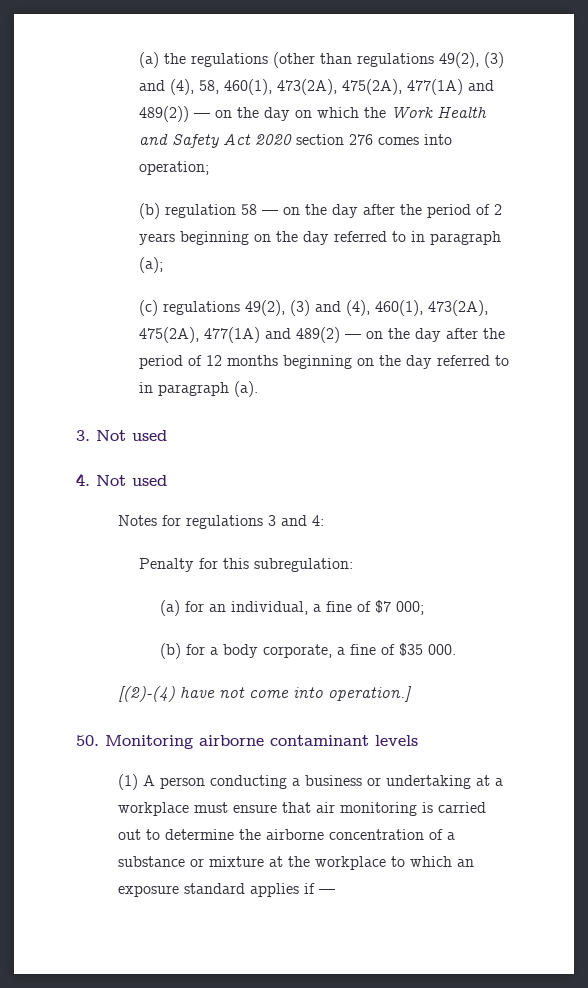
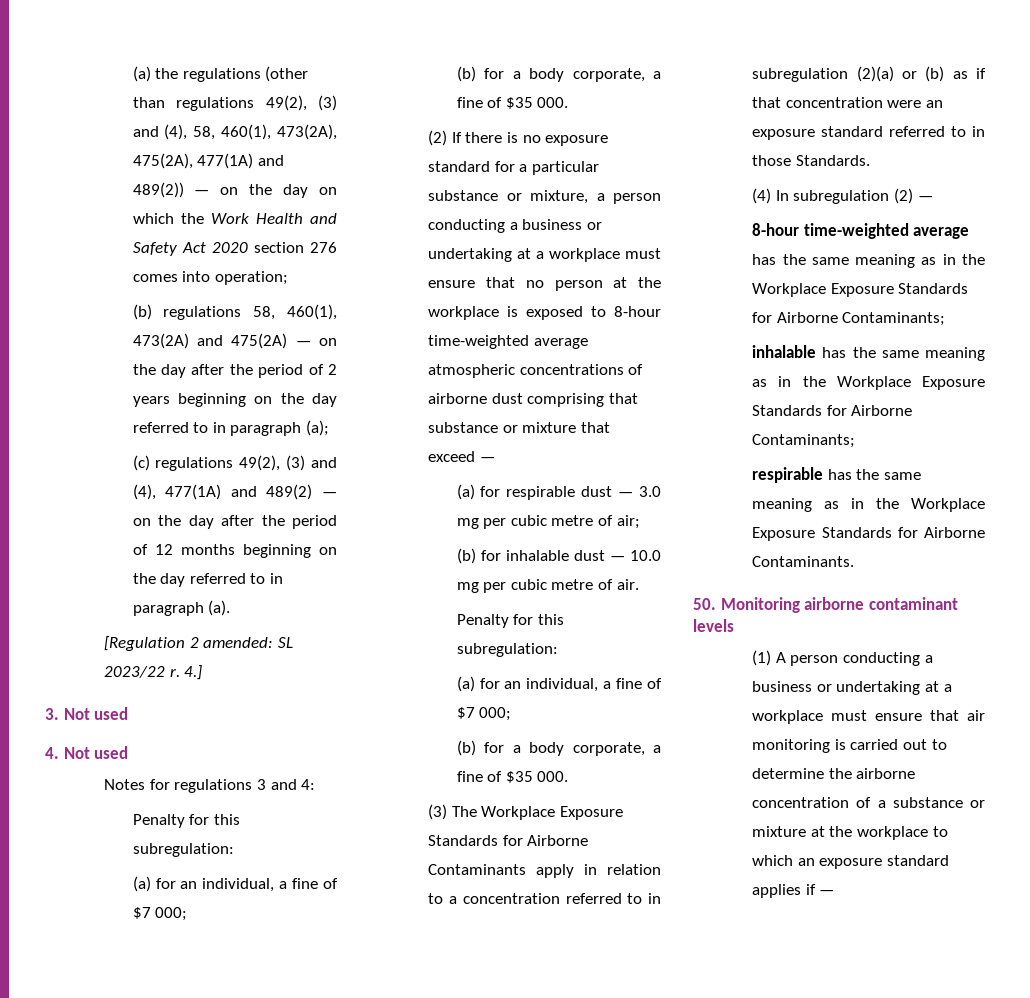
[164,204,257,218] regulation 58 -> [163,304,337,320] [132,333,288,349] regulations 58, 460(1), 473(2A) and 475(2A)
[374,300,488,316] [138,327,199,343] 460(1), 473(2A), 475(2A), -> (156, 492) none
(258, 389) none -> [104,636,294,651] [104,665,203,680] // [Regulation 2 amended: SL 2023/22 r. 4.]
[117,686,412,702] [(2)-(4) have not come into operation.] -> [428,130,609,146] [428,161,600,175] [428,190,661,204] [428,219,603,233] [428,248,661,262] [428,277,661,291] [428,306,661,320] [428,335,588,349] [428,364,644,378] [428,393,639,407] [428,422,611,433] [428,451,495,462] [456,484,661,500] [456,515,640,529] [456,548,661,564] [456,579,639,593] [456,614,564,628] [456,643,558,657] [456,676,662,692] [456,707,512,721] [456,740,661,756] [456,771,569,783] [428,804,624,820] [428,835,589,846] [428,864,661,878] [428,893,661,904] [752,66,986,82] [752,97,944,108] [752,126,985,140] [752,155,870,166] [752,188,933,204] [752,223,970,239] [752,254,985,268] [752,283,969,297] [752,312,946,326] [752,345,985,361] [752,376,985,390] [752,405,913,416] [752,434,856,448] [752,467,922,483] [752,498,985,512] [752,527,985,541] [752,556,855,567] (2) If there is no exposure standard for a particular substance or mixture, a person conducting a business or undertaking at a workplace must ensure that no person at the workplace is exposed to 8-hour time-weighted average atmospheric concentrations of airborne dust comprising that substance or mixture that exceed — // (a) for respirable dust — 3.0 mg per cubic metre of air; // (b) for inhalable dust — 10.0 mg per cubic metre of air. // Penalty for this subregulation: // (a) for an individual, a fine of $7 000; // (b) for a body corporate, a fine of $35 000. // (3) The Workplace Exposure Standards for Airborne Contaminants apply in relation to a concentration referred to in subregulation (2)(a) or (b) as if that concentration were an exposure standard referred to in those Standards. // (4) In subregulation (2) — // 8-hour time-weighted average has the same meaning as in the Workplace Exposure Standards for Airborne Contaminants; // inhalable has the same meaning as in the Workplace Exposure Standards for Airborne Contaminants; // respirable has the same meaning as in the Workplace Exposure Standards for Airborne Contaminants.

